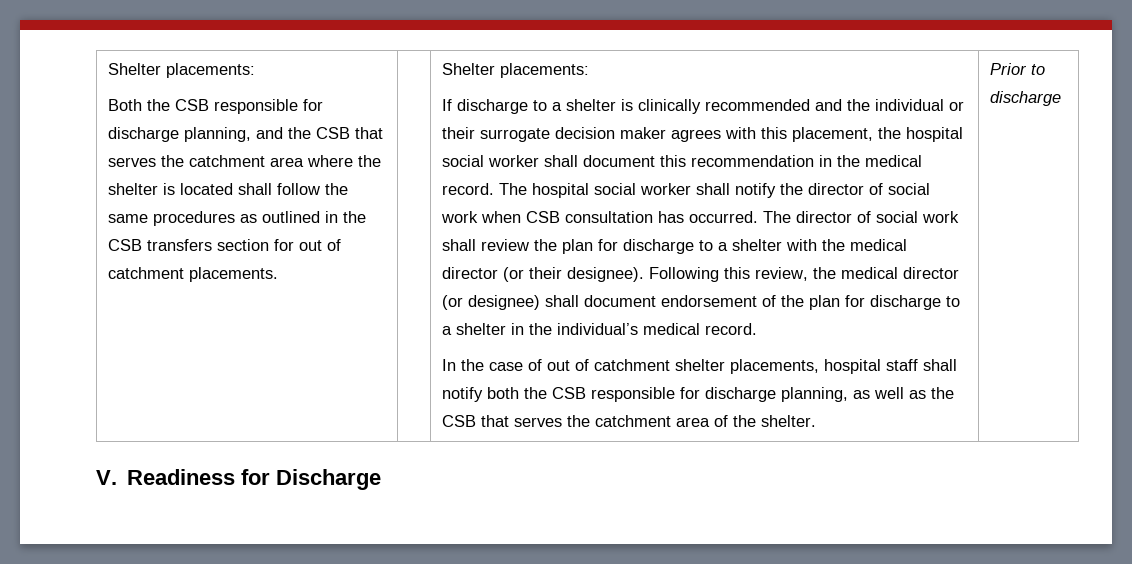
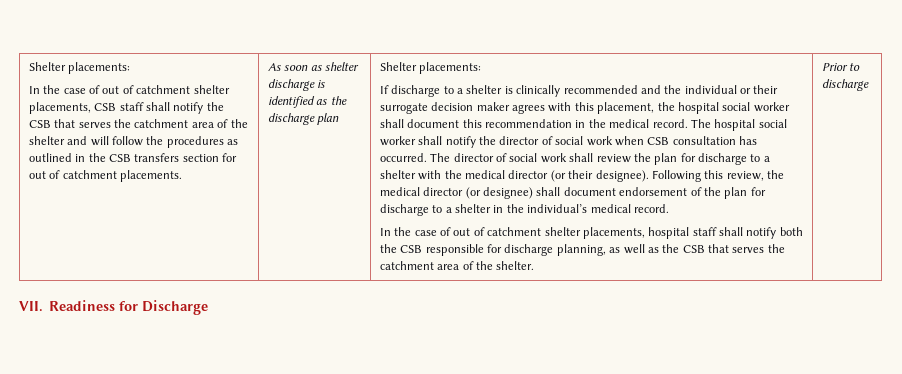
[108,63,256,78] [108,99,324,114] [108,127,384,142] [108,155,354,167] Shelter placements: // Both the CSB responsible for discharge planning, and the CSB that serves the catchment area where -> [28,62,131,74] [28,85,230,94] [28,102,224,114] [28,119,229,128] Shelter placements: // In the case of out of catchment shelter placements, CSB staff shall notify the CSB that serves the catchment area of
[163,183,273,195] is located shall -> [67,136,109,146] and will
[108,214,149,223] same -> (164, 140) none
(279, 274) none -> [267,62,360,71] [267,79,326,91] [267,96,347,108] [267,113,340,125] As soon as shelter discharge is identified as the discharge plan
[96,470,117,485] V. -> [19,301,43,312] VII.

